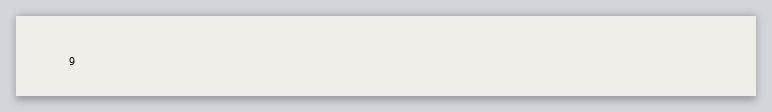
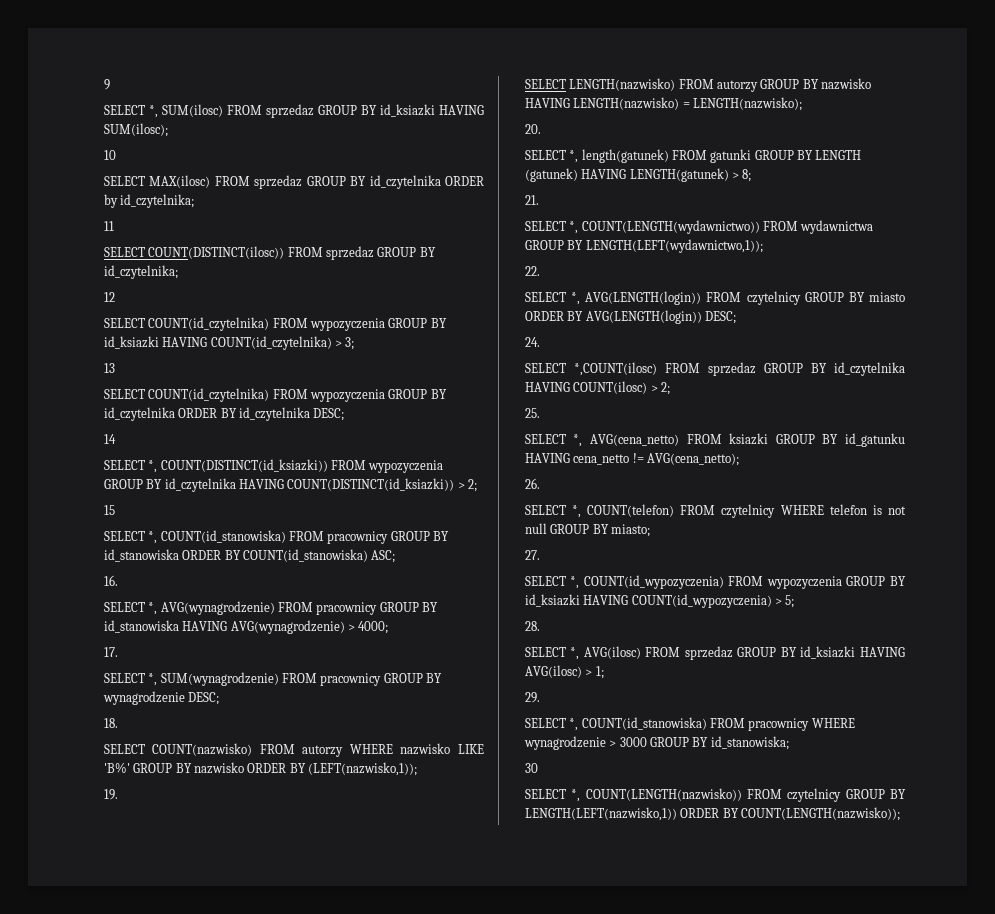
(75, 61) none -> [103,104,484,118] [103,123,168,137] [103,150,116,160] [103,175,485,189] [103,194,195,208] [103,221,114,231] [103,246,436,260] [103,265,178,279] [103,292,115,302] [103,317,447,331] [103,336,355,350] [103,363,115,373] [103,388,447,402] [103,407,345,421] [103,434,116,444] [103,459,444,473] [103,478,478,492] [103,505,115,515] [103,530,450,544] [103,549,396,563] [103,575,118,586] [103,601,439,615] [103,620,389,634] [103,647,118,657] [103,672,443,686] [102,691,220,705] [103,718,118,728] [103,743,485,757] [103,762,418,776] [103,789,118,800] [524,78,872,92] [524,97,802,111] [524,124,541,134] [524,149,862,163] [524,168,752,182] [524,195,539,205] [524,220,874,234] [524,239,763,253] [524,266,540,276] [524,291,905,305] [524,310,736,324] [524,337,540,347] [524,362,905,376] [524,381,670,395] [524,408,540,418] [524,433,905,447] [524,453,739,466] [524,478,540,489] [524,504,906,518] [524,523,650,537] [524,550,540,560] [524,575,906,589] [524,594,795,608] [524,621,540,631] [524,646,905,660] [524,665,604,679] [524,692,540,703] [524,717,855,731] [523,736,789,750] [524,763,538,773] [524,788,906,802] [524,807,900,821] // SELECT *, SUM(ilosc) FROM sprzedaz GROUP BY id_ksiazki HAVING SUM(ilosc); // 10 // SELECT MAX(ilosc) FROM sprzedaz GROUP BY id_czytelnika ORDER by id_czytelnika; // 11 // SELECT COUNT(DISTINCT(ilosc)) FROM sprzedaz GROUP BY id_czytelnika; // 12 // SELECT COUNT(id_czytelnika) FROM wypozyczenia GROUP BY id_ksiazki HAVING COUNT(id_czytelnika) > 3; // 13 // SELECT COUNT(id_czytelnika) FROM wypozyczenia GROUP BY id_czytelnika ORDER BY id_czytelnika DESC; // 14 // SELECT *, COUNT(DISTINCT(id_ksiazki)) FROM wypozyczenia GROUP BY id_czytelnika HAVING COUNT(DISTINCT(id_ksiazki)) > 2; // 15 // SELECT *, COUNT(id_stanowiska) FROM pracownicy GROUP BY id_stanowiska ORDER BY COUNT(id_stanowiska) ASC; // 16. // SELECT *, AVG(wynagrodzenie) FROM pracownicy GROUP BY id_stanowiska HAVING AVG(wynagrodzenie) > 4000; // 17. // SELECT *, SUM(wynagrodzenie) FROM pracownicy GROUP BY wynagrodzenie DESC; // 18. // SELECT COUNT(nazwisko) FROM autorzy WHERE nazwisko LIKE 'B%' GROUP BY nazwisko ORDER BY (LEFT(nazwisko,1)); // 19. // SELECT LENGTH(nazwisko) FROM autorzy GROUP BY nazwisko HAVING LENGTH(nazwisko) = LENGTH(nazwisko); // 20. // SELECT *, length(gatunek) FROM gatunki GROUP BY LENGTH (gatunek) HAVING LENGTH(gatunek) > 8; // 21. // SELECT *, COUNT(LENGTH(wydawnictwo)) FROM wydawnictwa GROUP BY LENGTH(LEFT(wydawnictwo,1)); // 22. // SELECT *, AVG(LENGTH(login)) FROM czytelnicy GROUP BY miasto ORDER BY AVG(LENGTH(login)) DESC; // 24. // SELECT *,COUNT(ilosc) FROM sprzedaz GROUP BY id_czytelnika HAVING COUNT(ilosc) > 2; // 25. // SELECT *, AVG(cena_netto) FROM ksiazki GROUP BY id_gatunku HAVING cena_netto != AVG(cena_netto); // 26. // SELECT *, COUNT(telefon) FROM czytelnicy WHERE telefon is not null GROUP BY miasto; // 27. // SELECT *, COUNT(id_wypozyczenia) FROM wypozyczenia GROUP BY id_ksiazki HAVING COUNT(id_wypozyczenia) > 5; // 28. // SELECT *, AVG(ilosc) FROM sprzedaz GROUP BY id_ksiazki HAVING AVG(ilosc) > 1; // 29. // SELECT *, COUNT(id_stanowiska) FROM pracownicy WHERE wynagrodzenie > 3000 GROUP BY id_stanowiska; // 30 // SELECT *, COUNT(LENGTH(nazwisko)) FROM czytelnicy GROUP BY LENGTH(LEFT(nazwisko,1)) ORDER BY COUNT(LENGTH(nazwisko));

